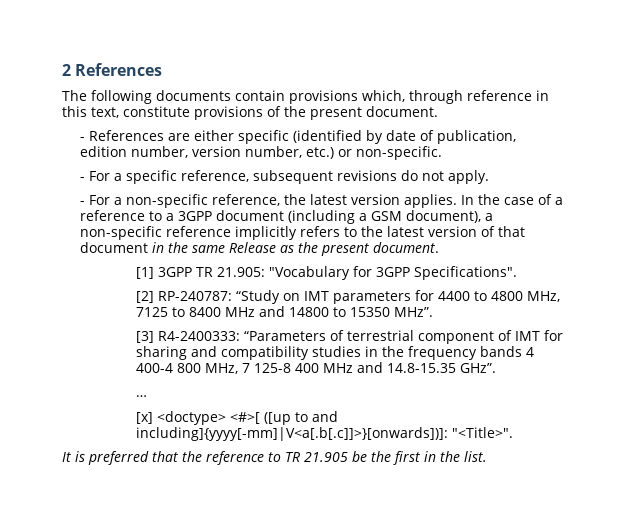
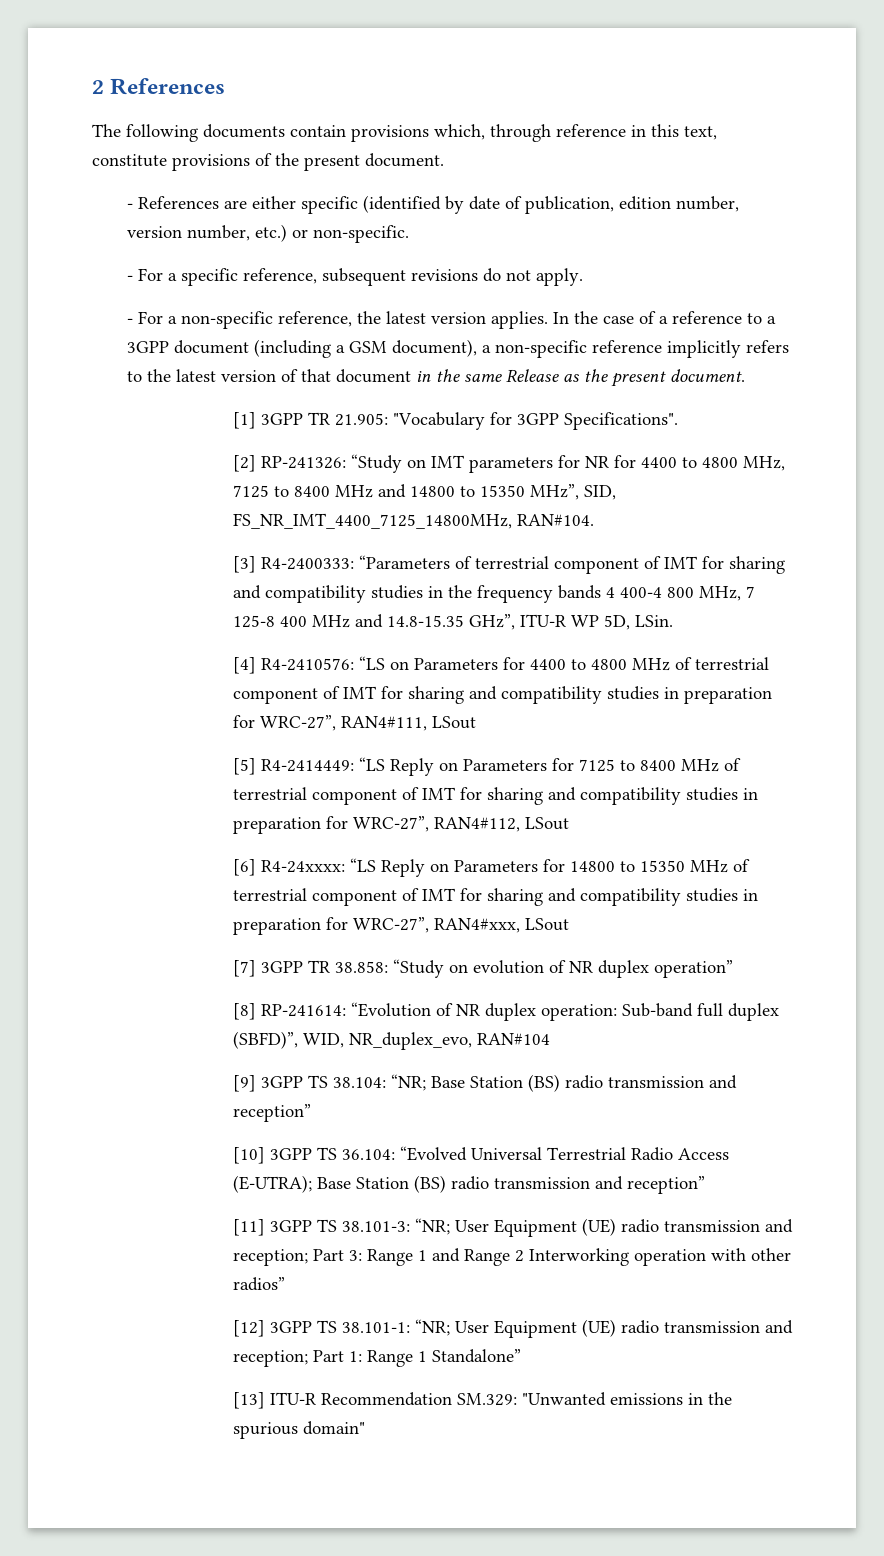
[157,291,232,301] RP-240787: -> [260,456,346,469] RP-241326:
(434, 295) none -> [584,455,636,468] NR for
[393,307,433,317] MHz”. -> [529,484,616,500] [232,513,594,529] MHz”, SID, FS_NR_IMT_4400_7125_14800MHz, RAN#104.
[459,363,496,373] [135,395,147,397] [135,411,338,425] [135,427,513,441] [62,451,487,465] GHz”. // … // [x] <doctype> <#>[ ([up to and including]{yyyy[-mm]|V<a[.b[.c]]>}[onwards])]: "<Title>". // It is preferred that the reference to TR 21.905 be the first in the list. -> [468,614,673,630] [232,656,769,674] [232,686,772,704] [232,715,476,731] [232,757,741,776] [232,787,758,805] [232,816,569,834] [232,858,750,877] [232,888,758,906] [232,917,569,935] [232,959,733,978] [232,1002,779,1021] [232,1031,550,1050] [232,1074,737,1092] [232,1104,311,1122] [232,1146,729,1164] [232,1175,705,1194] [232,1218,793,1237] [232,1248,791,1266] [232,1277,285,1291] [232,1319,793,1338] [232,1349,521,1367] [232,1392,732,1409] [232,1421,365,1439] GHz”, ITU-R WP 5D, LSin. // [4] R4-2410576: “LS on Parameters for 4400 to 4800 MHz of terrestrial component of IMT for sharing and compatibility studies in preparation for WRC-27”, RAN4#111, LSout // [5] R4-2414449: “LS Reply on Parameters for 7125 to 8400 MHz of terrestrial component of IMT for sharing and compatibility studies in preparation for WRC-27”, RAN4#112, LSout // [6] R4-24xxxx: “LS Reply on Parameters for 14800 to 15350 MHz of terrestrial component of IMT for sharing and compatibility studies in preparation for WRC-27”, RAN4#xxx, LSout // [7] 3GPP TR 38.858: “Study on evolution of NR duplex operation” // [8] RP-241614: “Evolution of NR duplex operation: Sub-band full duplex (SBFD)”, WID, NR_duplex_evo, RAN#104 // [9] 3GPP TS 38.104: “NR; Base Station (BS) radio transmission and reception” // [10] 3GPP TS 36.104: “Evolved Universal Terrestrial Radio Access (E-UTRA); Base Station (BS) radio transmission and reception” // [11] 3GPP TS 38.101-3: “NR; User Equipment (UE) radio transmission and reception; Part 3: Range 1 and Range 2 Interworking operation with other radios” // [12] 3GPP TS 38.101-1: “NR; User Equipment (UE) radio transmission and reception; Part 1: Range 1 Standalone” // [13] ITU-R Recommendation SM.329: "Unwanted emissions in the spurious domain"

